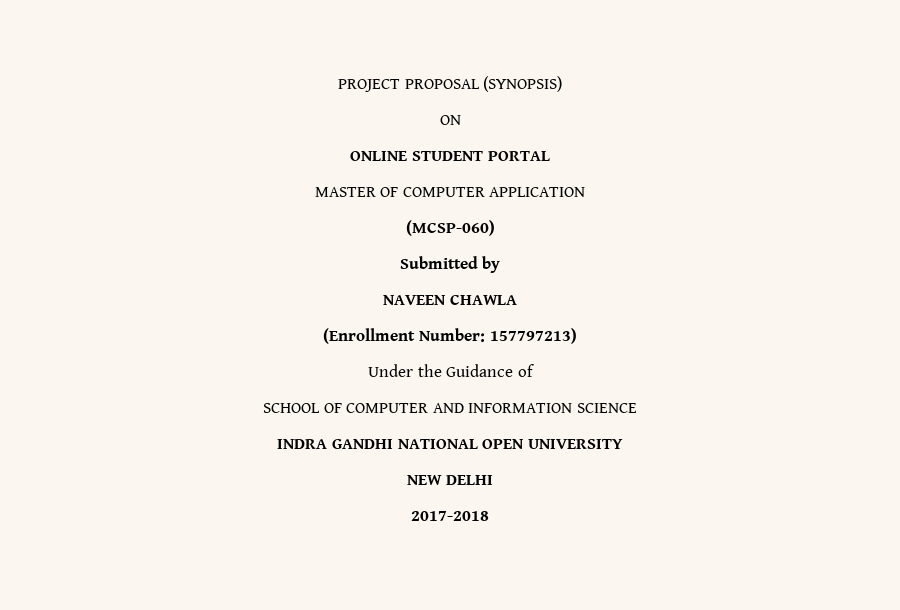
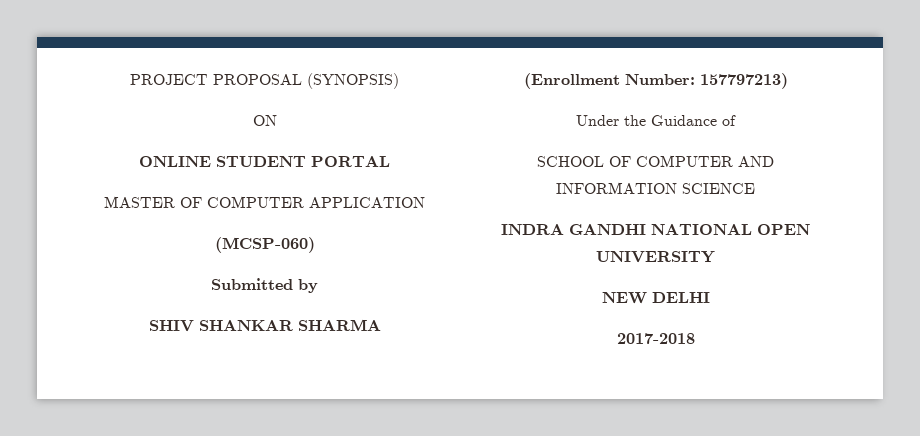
[383,294,517,305] NAVEEN CHAWLA -> [148,319,381,332] SHIV SHANKAR SHARMA

